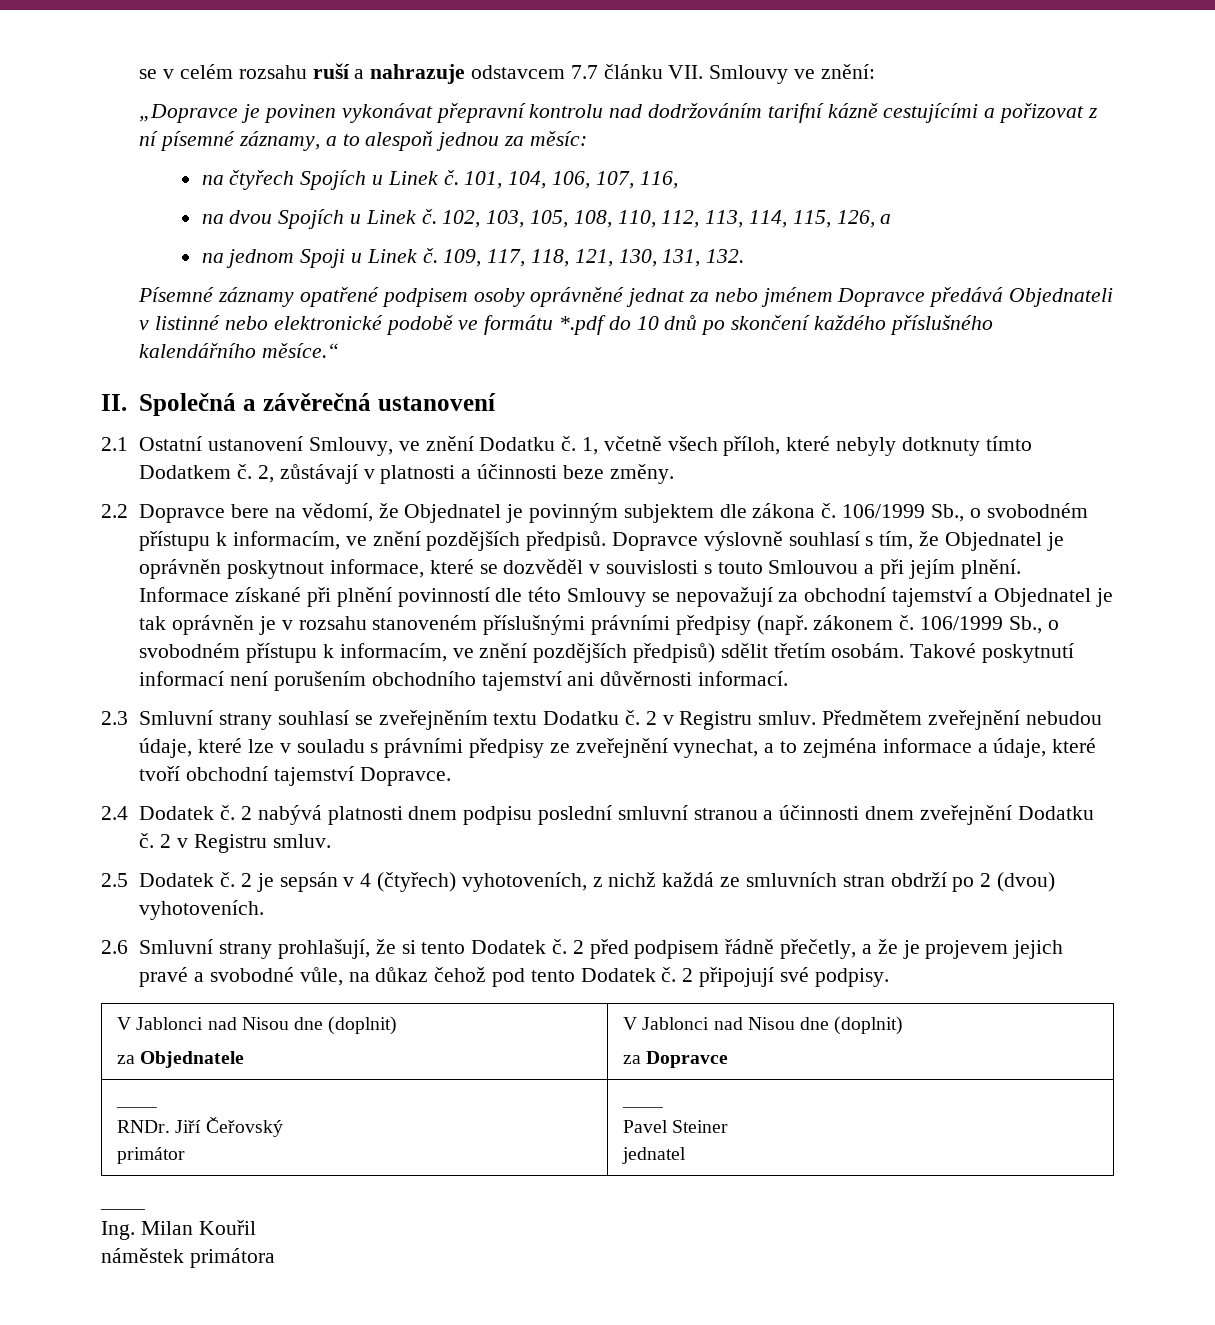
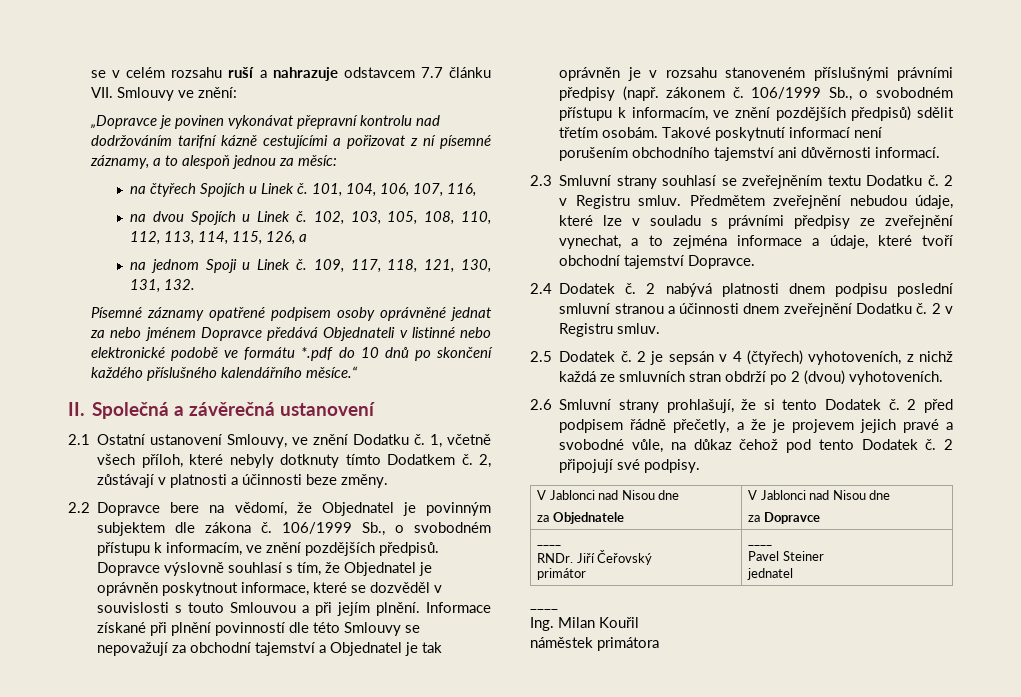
[328,1016,398,1035] (doplnit) -> (680, 495) none
[834,1016,904,1035] (doplnit) -> (891, 495) none

